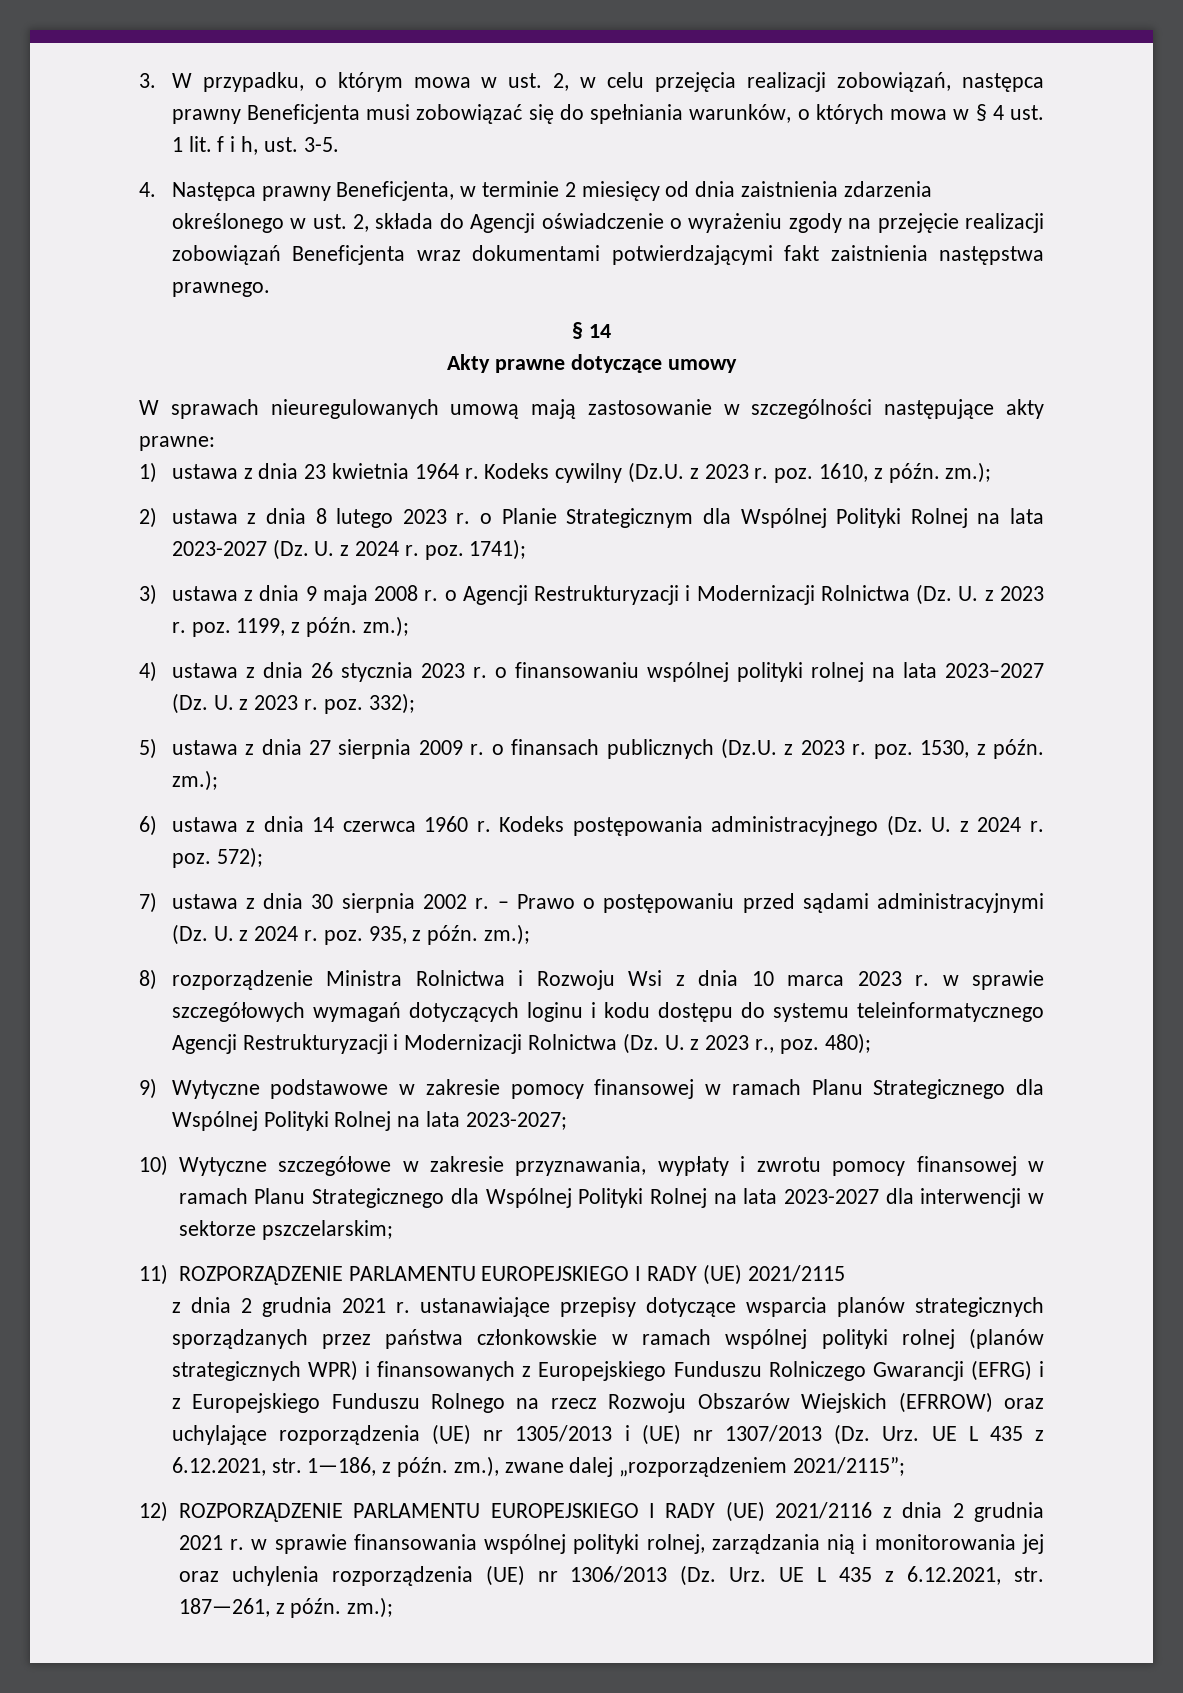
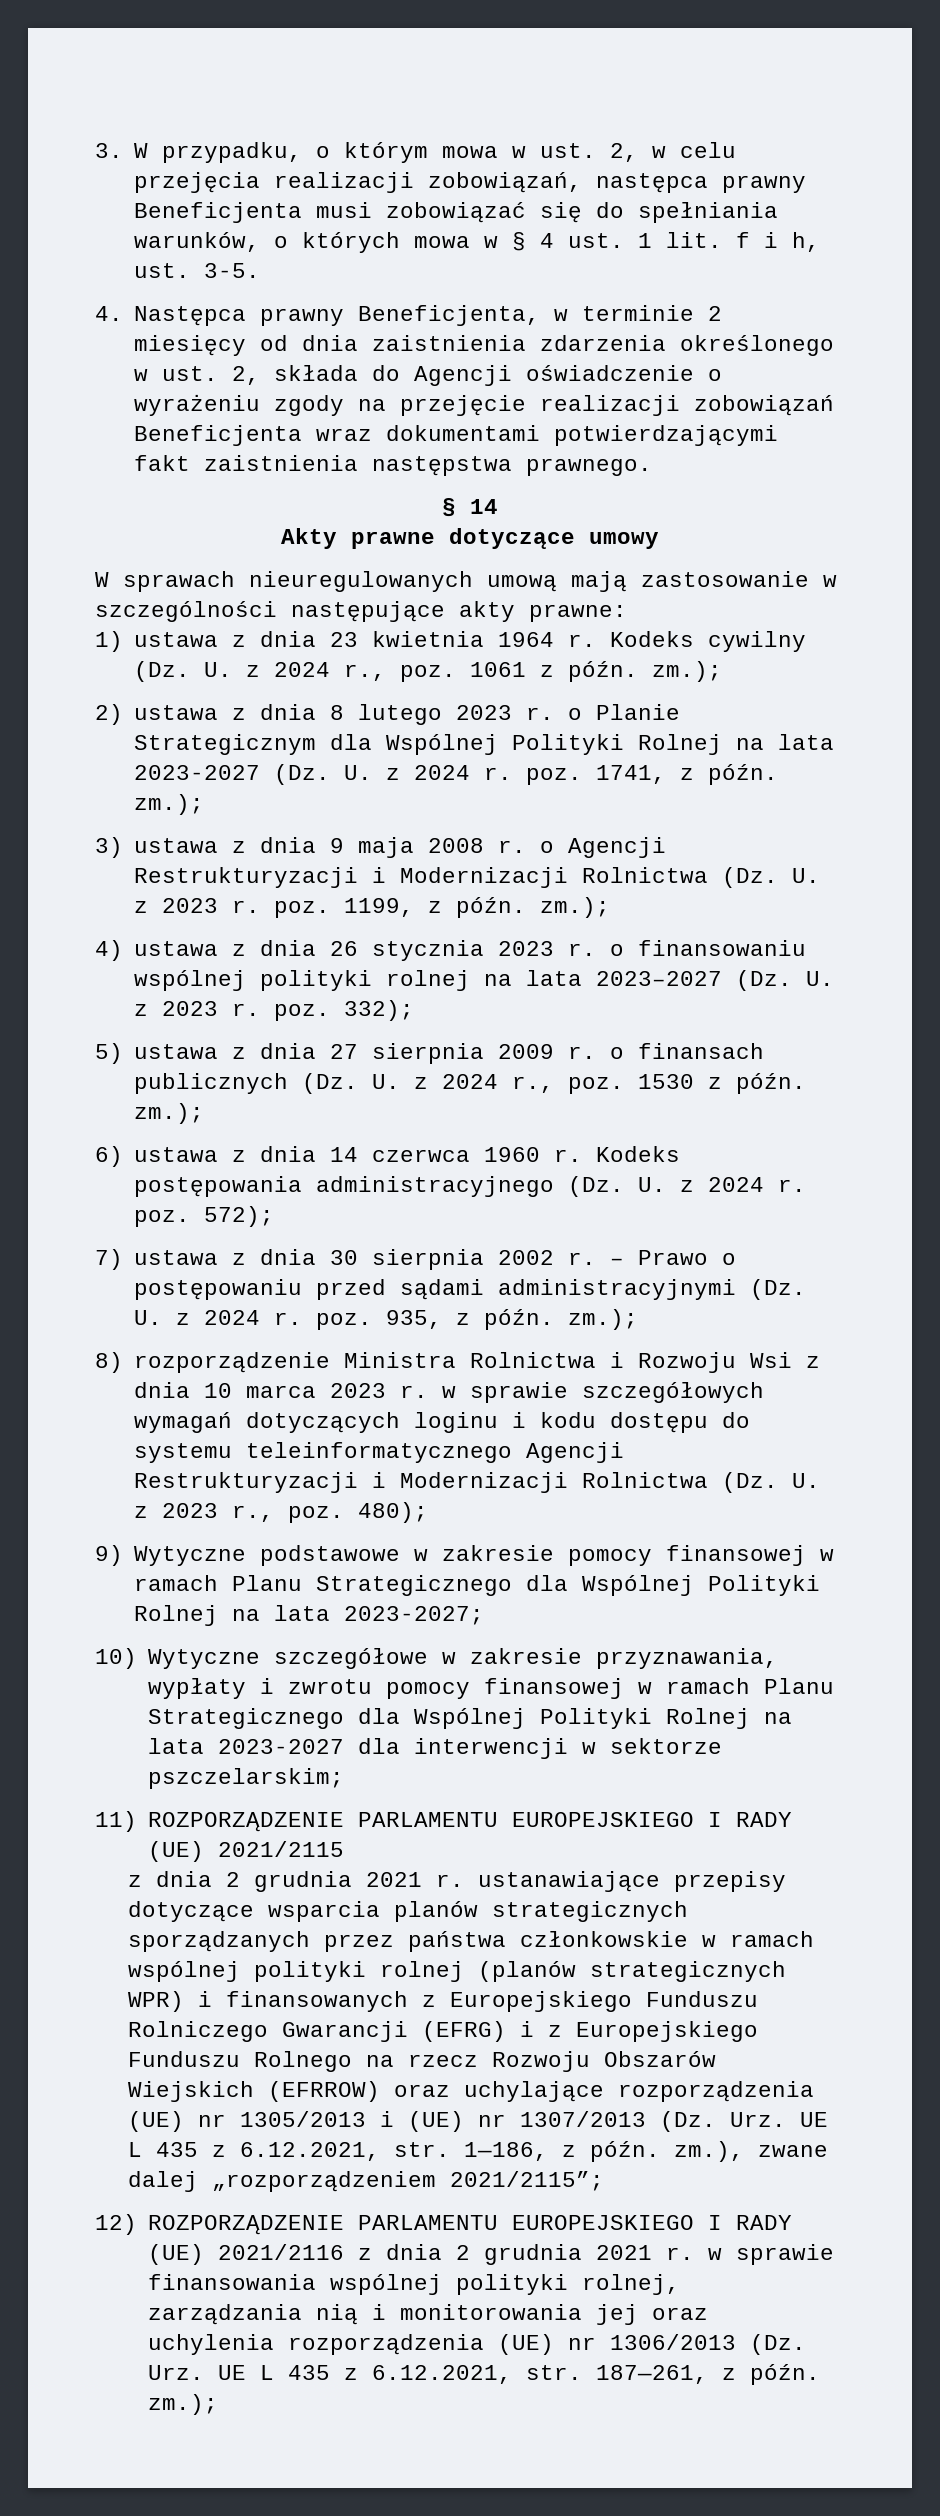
[627,462,869,483] (Dz.U. z 2023 r. poz. 1610, -> [134,661,527,682] (Dz. U. z 2024 r., poz. 1061
[469,539,527,560] 1741); -> [596,764,779,785] [134,794,205,815] 1741, z późn. zm.);
[721,738,970,759] (Dz.U. z 2023 r. poz. 1530, -> [302,1073,695,1094] (Dz. U. z 2024 r., poz. 1530

